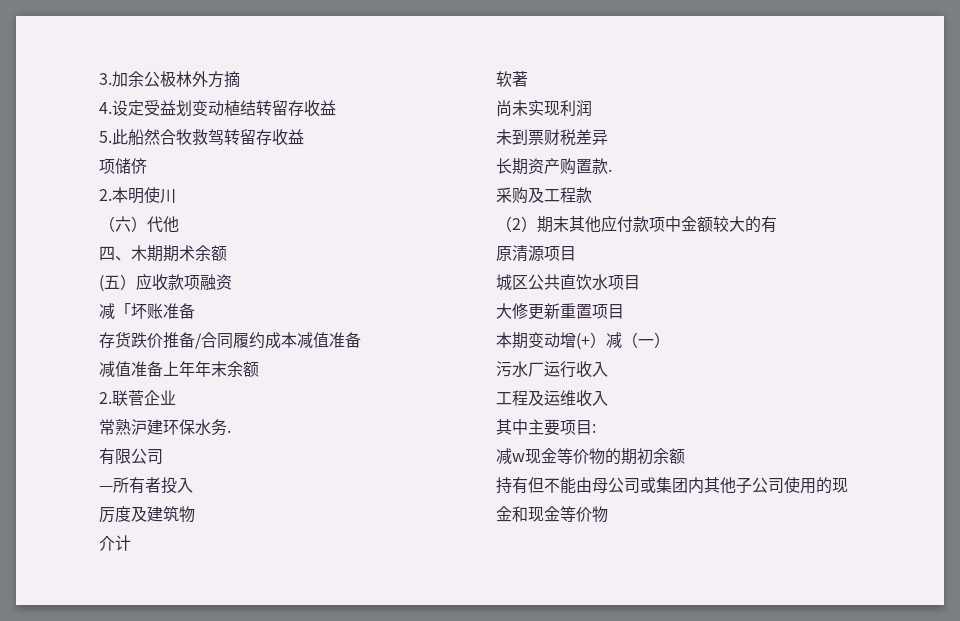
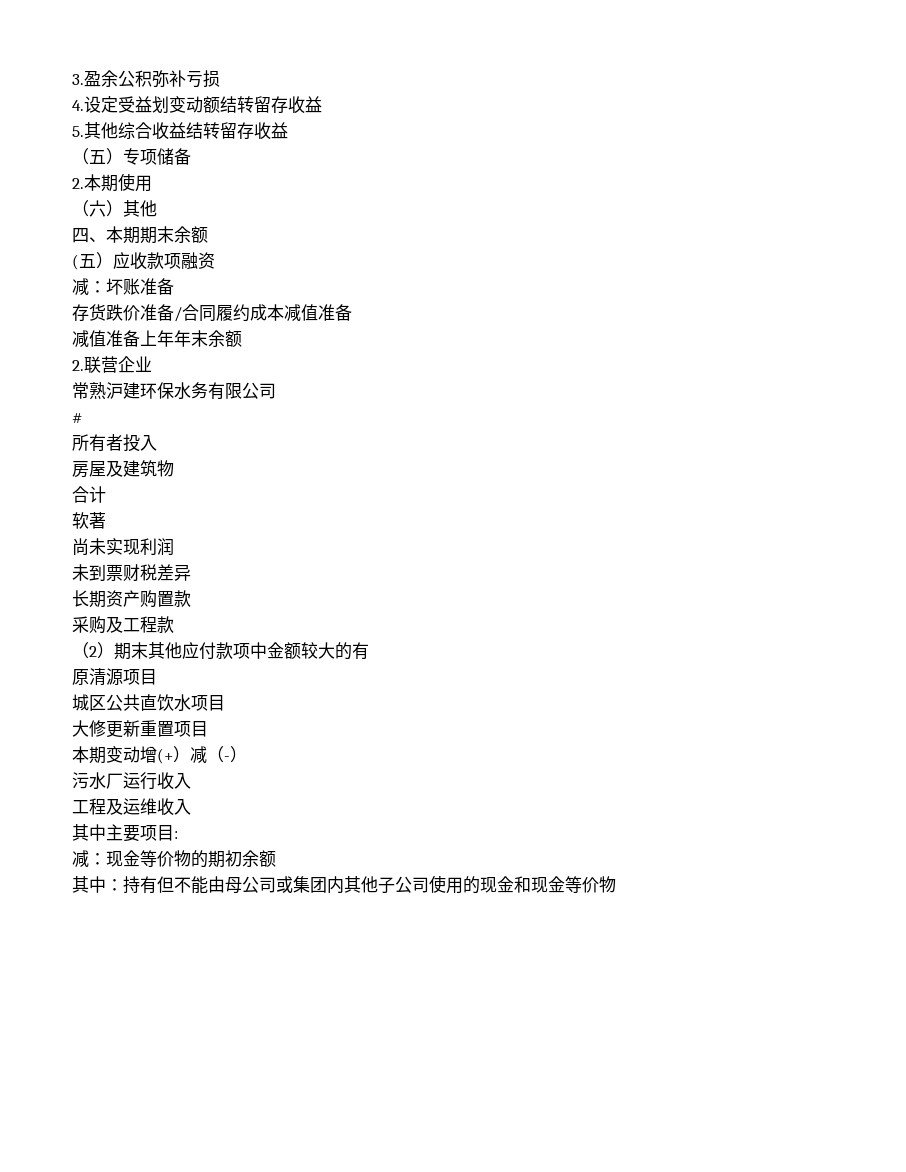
[112,71,240,88] 加余公极林外方摘 -> [84,70,220,88] 盈余公积弥补亏损
[224,100,240,116] 植 -> [203,96,220,113] 额
[112,129,304,146] [99,158,147,174] 此船然合牧救驾转留存收益 // 项储侪 -> [84,122,288,140] [72,148,191,165] 其他综合收益结转留存收益 // （五）专项储备
[128,187,176,204] 明使川 -> [101,173,152,192] 期使用
[147,216,163,233] 代 -> [123,200,140,217] 其
[131,245,195,262] 木期期术 -> [106,226,174,244] 本期期末
[115,303,131,317] 「 -> [89,281,106,293] ：
[163,332,179,349] 推 -> [140,304,157,321] 准
[128,390,144,406] 菅 -> [101,356,118,373] 营
[227,430,231,433] . // -> (208, 390) none
[99,486,113,491] — -> [72,413,83,423] # //
[99,506,131,523] 厉度 -> [72,461,106,478] 房屋
[99,536,115,551] 介 -> [72,486,89,503] 合
[608,169,612,172] . -> (191, 598) none
[638,339,654,346] 一 -> [224,756,230,761] -
[512,453,525,462] w -> [89,853,106,865] ：
(685, 456) none -> [72,876,123,893] 其中：

